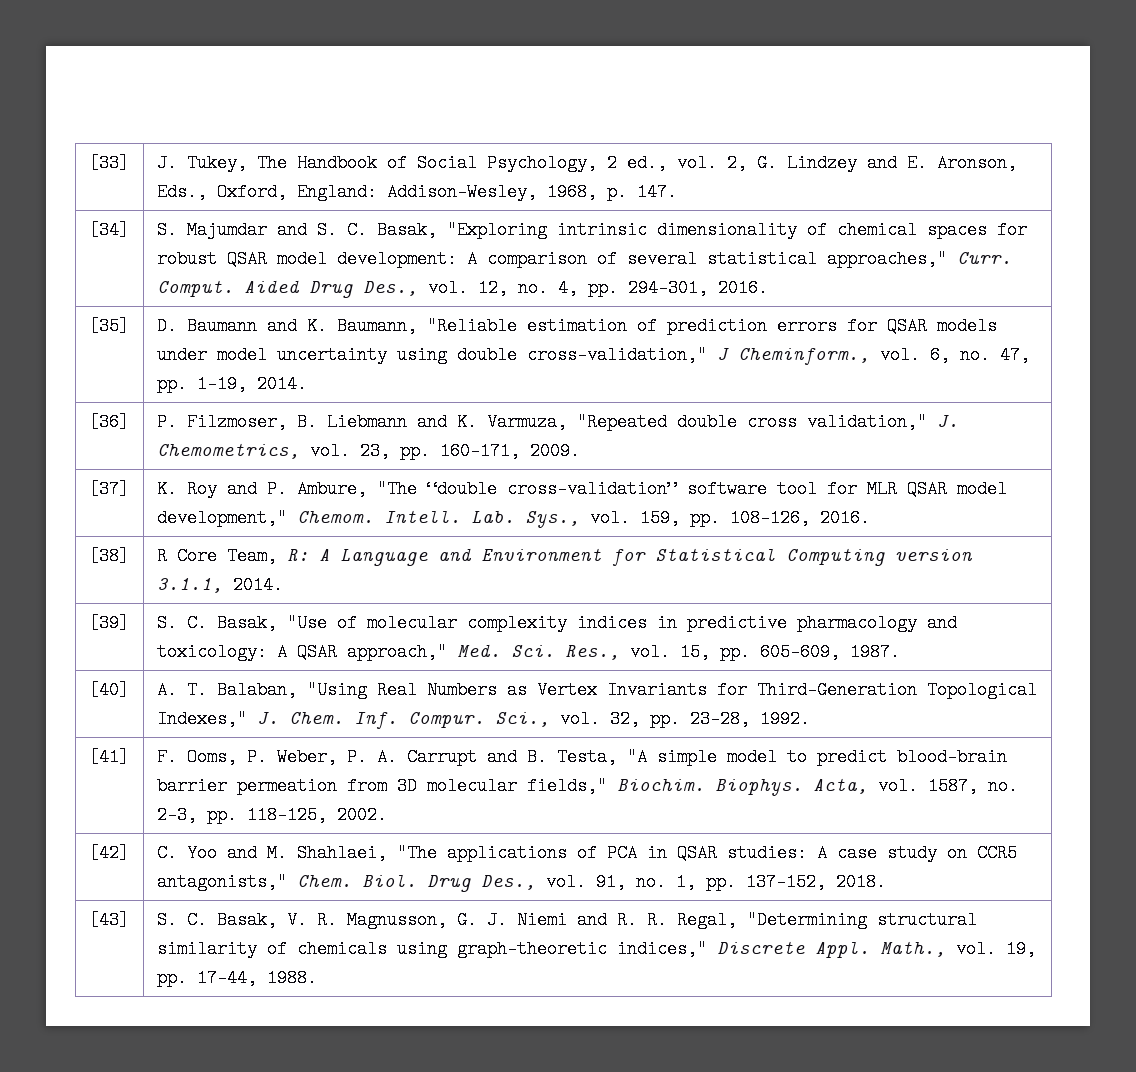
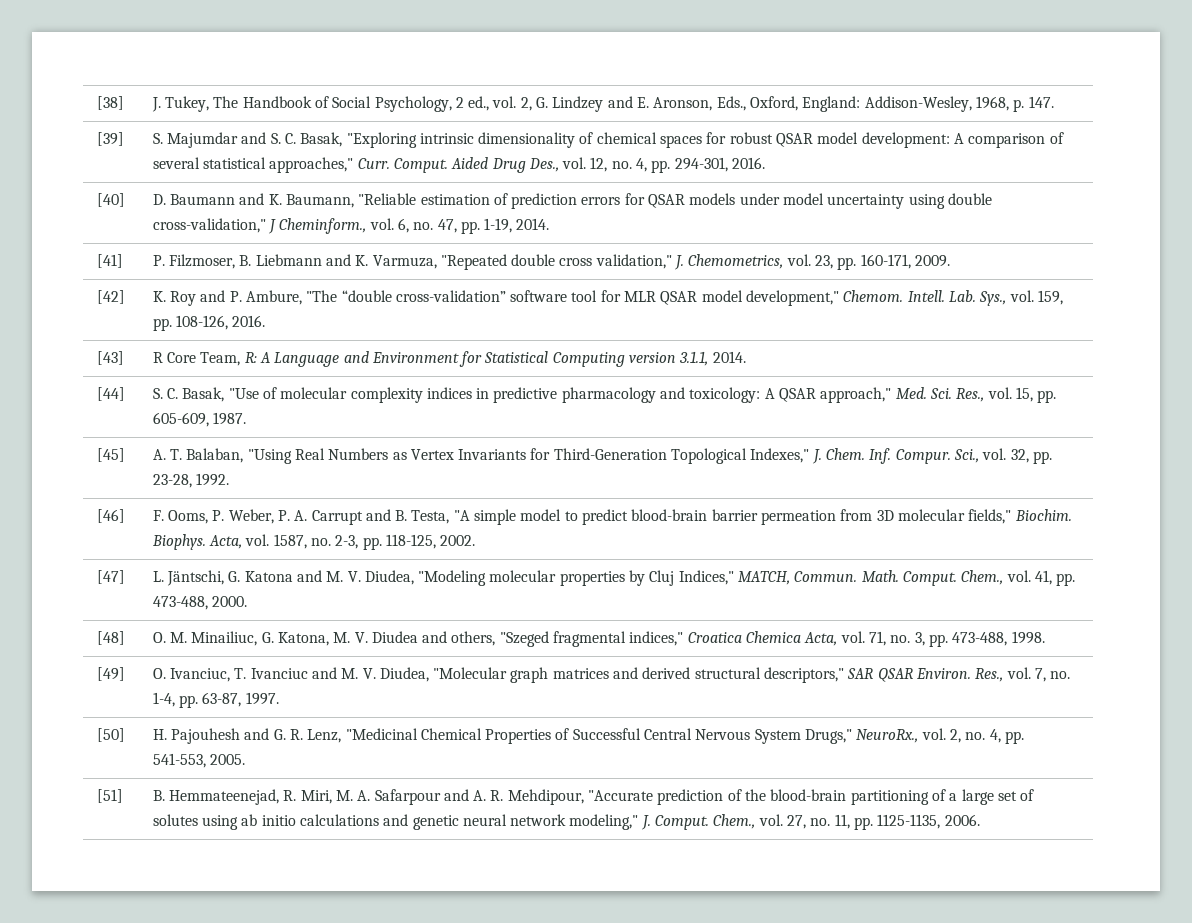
[88,154,129,172] [33] -> [96,96,124,110] [38]
[88,221,129,239] [34] -> [96,132,124,146] [39]
[88,317,129,335] [35] -> [96,193,125,207] [40]
[88,413,129,431] [36] -> [96,254,123,268] [41]
[88,480,129,498] [37] -> [96,290,125,304] [42]
[88,547,129,565] [38] -> [96,351,124,365] [43]
[88,614,129,632] [39] -> [96,387,125,401] [44]
[88,681,129,699] [40] -> [96,448,125,462] [45]
[88,748,129,766] [41] -> [96,509,125,523] [46]
[88,844,129,862] [156,844,1017,862] [156,873,886,892] [88,911,129,929] [156,911,977,929] [156,940,1036,958] [156,969,317,987] [42] | C. Yoo and M. Shahlaei, "The applications of PCA in QSAR studies: A case study on CCR5 antagonists," Chem. Biol. Drug Des., vol. 91, no. 1, pp. 137-152, 2018. // [43] | S. C. Basak, V. R. Magnusson, G. J. Niemi and R. R. Regal, "Determining structural similarity of chemicals using graph-theoretic indices," Discrete Appl. Math., vol. 19, pp. 17-44, 1988. -> [96,570,125,584] [152,570,1076,586] [152,596,247,610] [96,631,125,645] [152,631,1045,647] [96,667,125,681] [152,667,1071,683] [152,692,279,708] [96,728,125,742] [152,728,1024,744] [152,753,245,768] [96,789,123,803] [152,789,1035,805] [152,814,980,830] [47] | L. Jäntschi, G. Katona and M. V. Diudea, "Modeling molecular properties by Cluj Indices," MATCH, Commun. Math. Comput. Chem., vol. 41, pp. 473-488, 2000. // [48] | O. M. Minailiuc, G. Katona, M. V. Diudea and others, "Szeged fragmental indices," Croatica Chemica Acta, vol. 71, no. 3, pp. 473-488, 1998. // [49] | O. Ivanciuc, T. Ivanciuc and M. V. Diudea, "Molecular graph matrices and derived structural descriptors," SAR QSAR Environ. Res., vol. 7, no. 1-4, pp. 63-87, 1997. // [50] | H. Pajouhesh and G. R. Lenz, "Medicinal Chemical Properties of Successful Central Nervous System Drugs," NeuroRx., vol. 2, no. 4, pp. 541-553, 2005. // [51] | B. Hemmateenejad, R. Miri, M. A. Safarpour and A. R. Mehdipour, "Accurate prediction of the blood-brain partitioning of a large set of solutes using ab initio calculations and genetic neural network modeling," J. Comput. Chem., vol. 27, no. 11, pp. 1125-1135, 2006.

